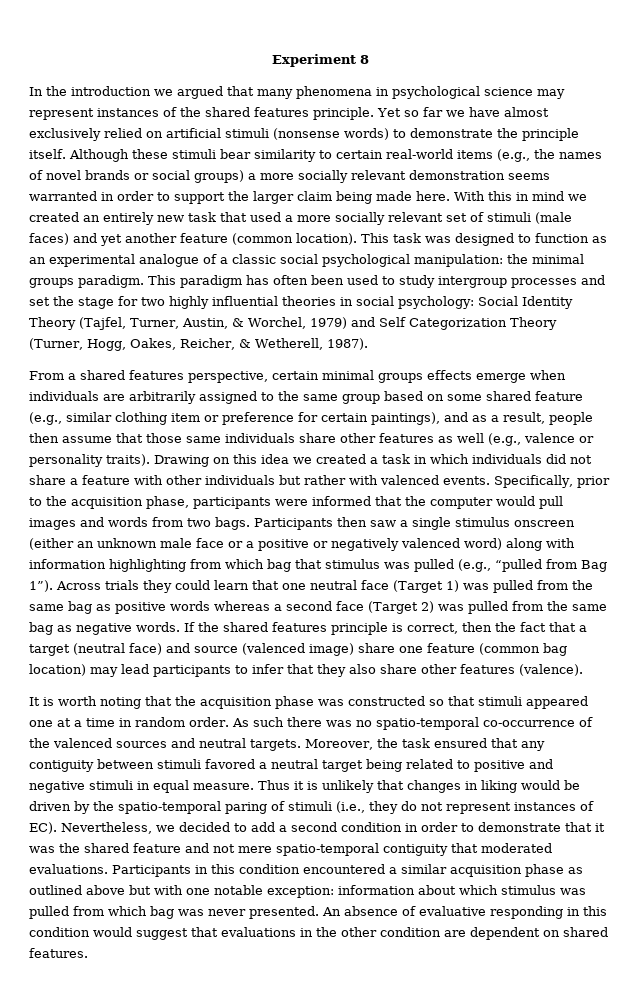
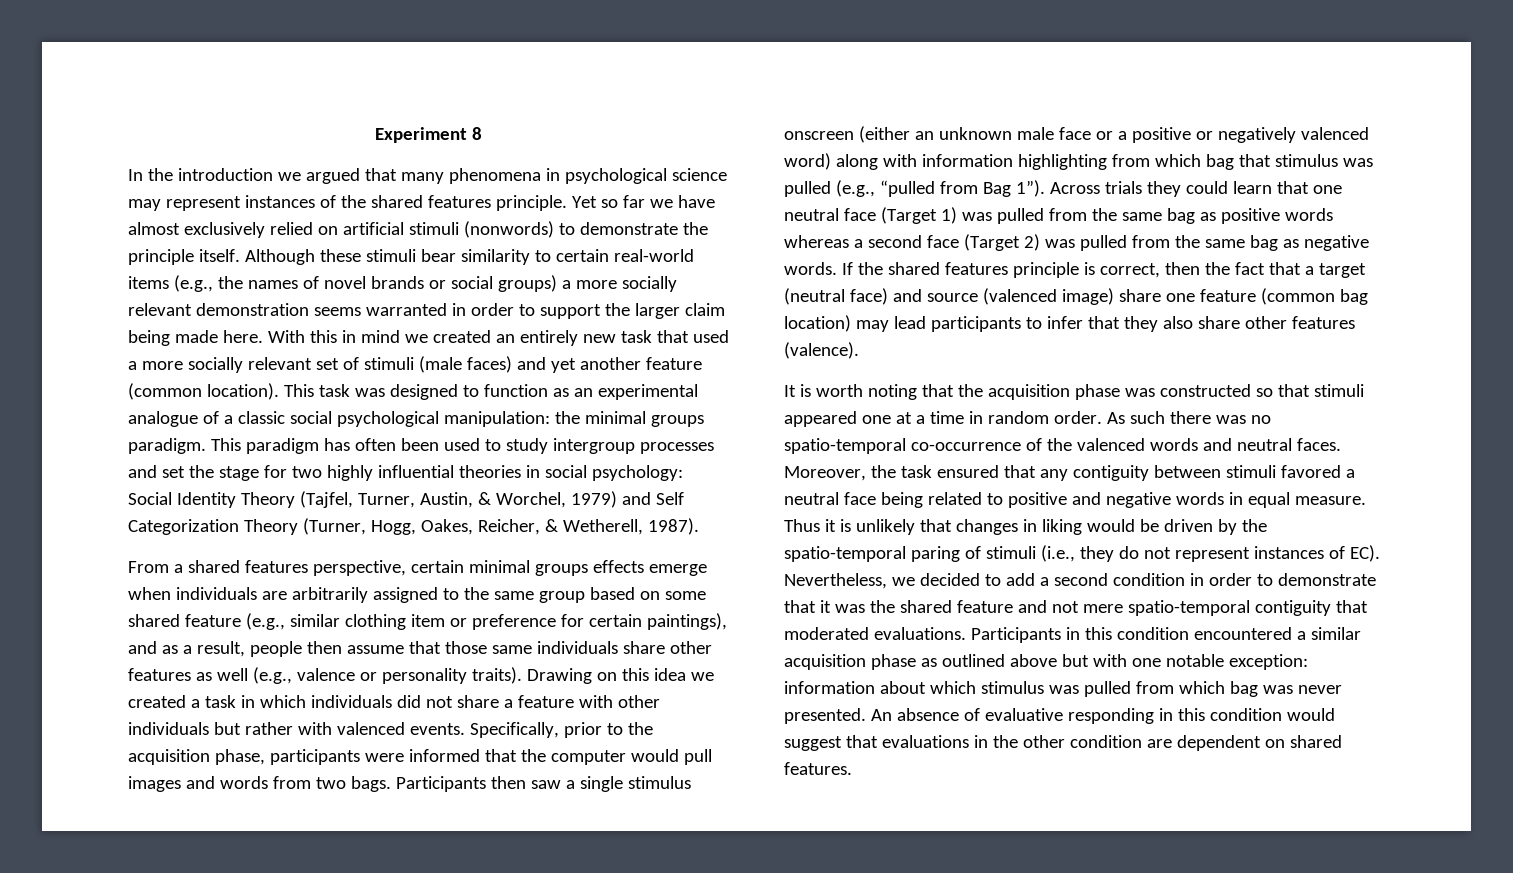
[273,128,389,140] (nonsense words) -> [463,221,554,238] (nonwords)
[116,741,167,748] sources -> [1149,438,1198,451] words
[250,739,301,751] targets. -> [1296,438,1341,451] faces.
[322,760,363,772] target -> [843,492,876,505] face
[89,780,133,790] stimuli -> [1175,492,1224,505] words

